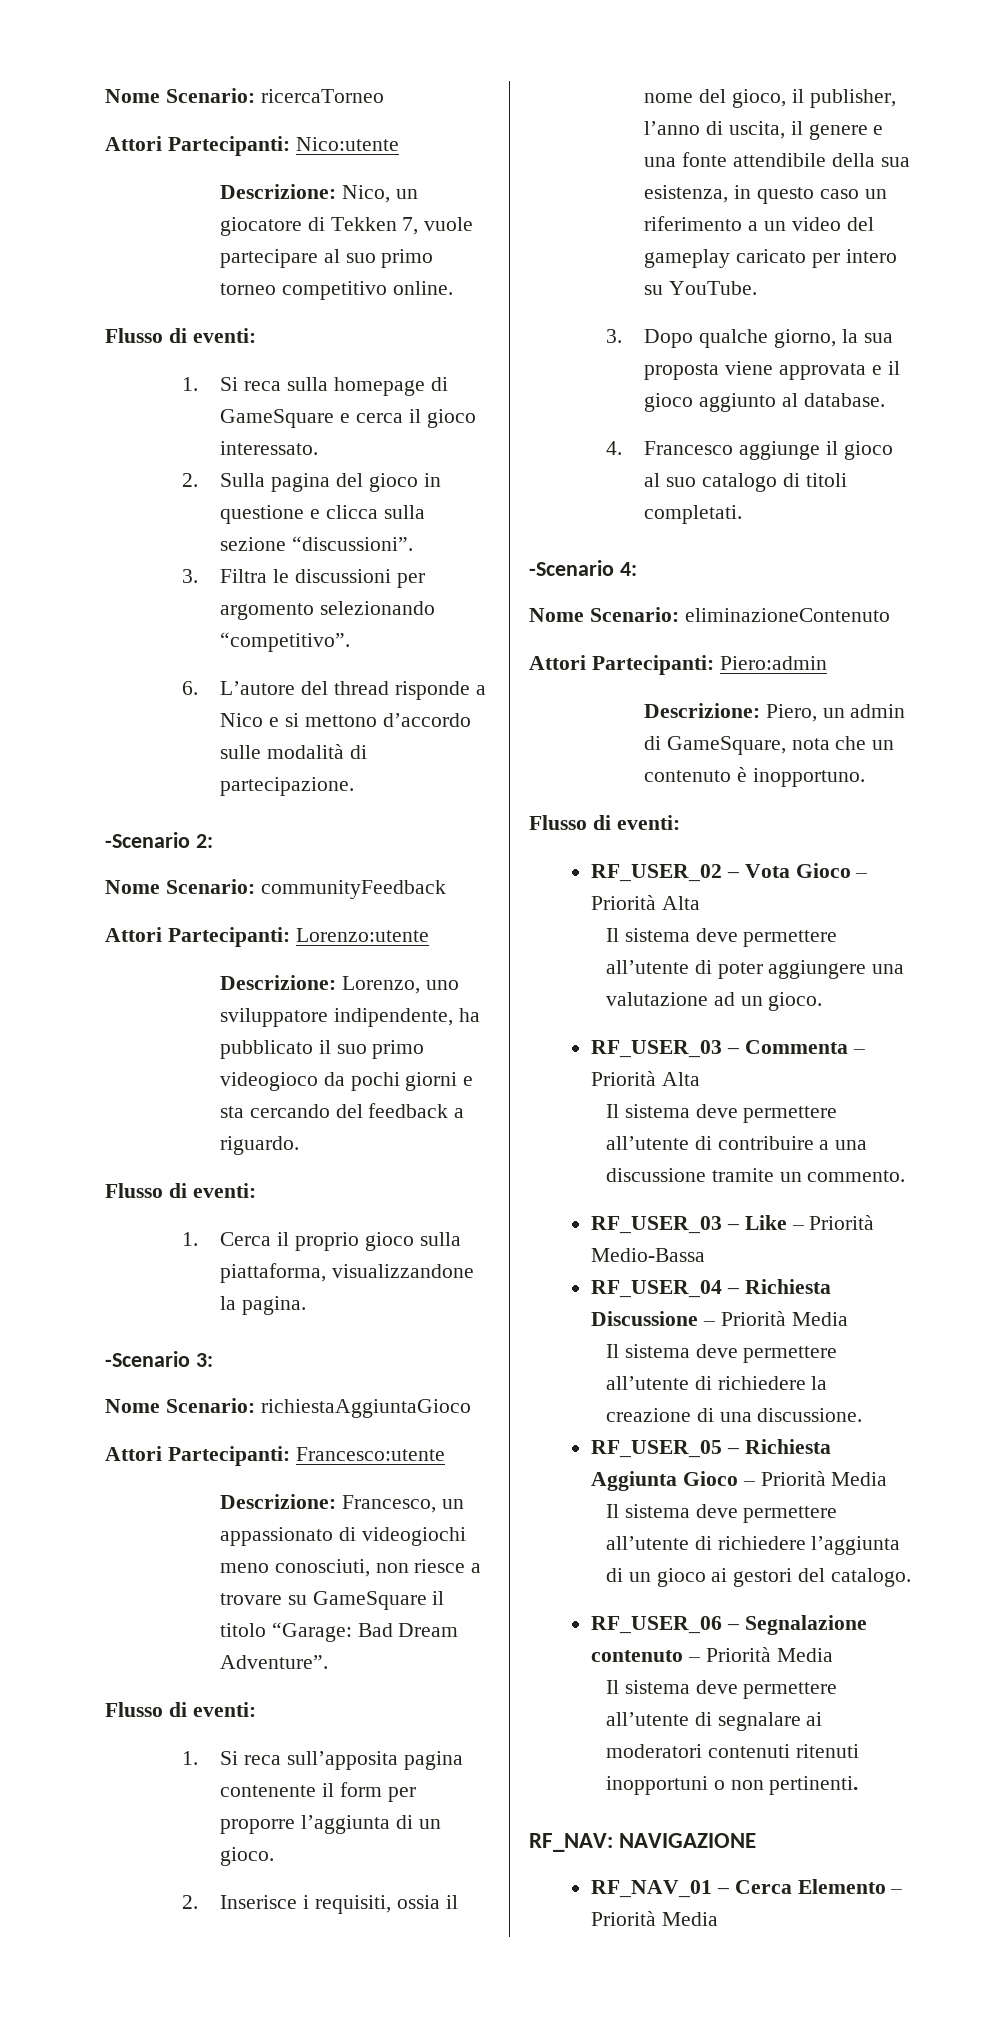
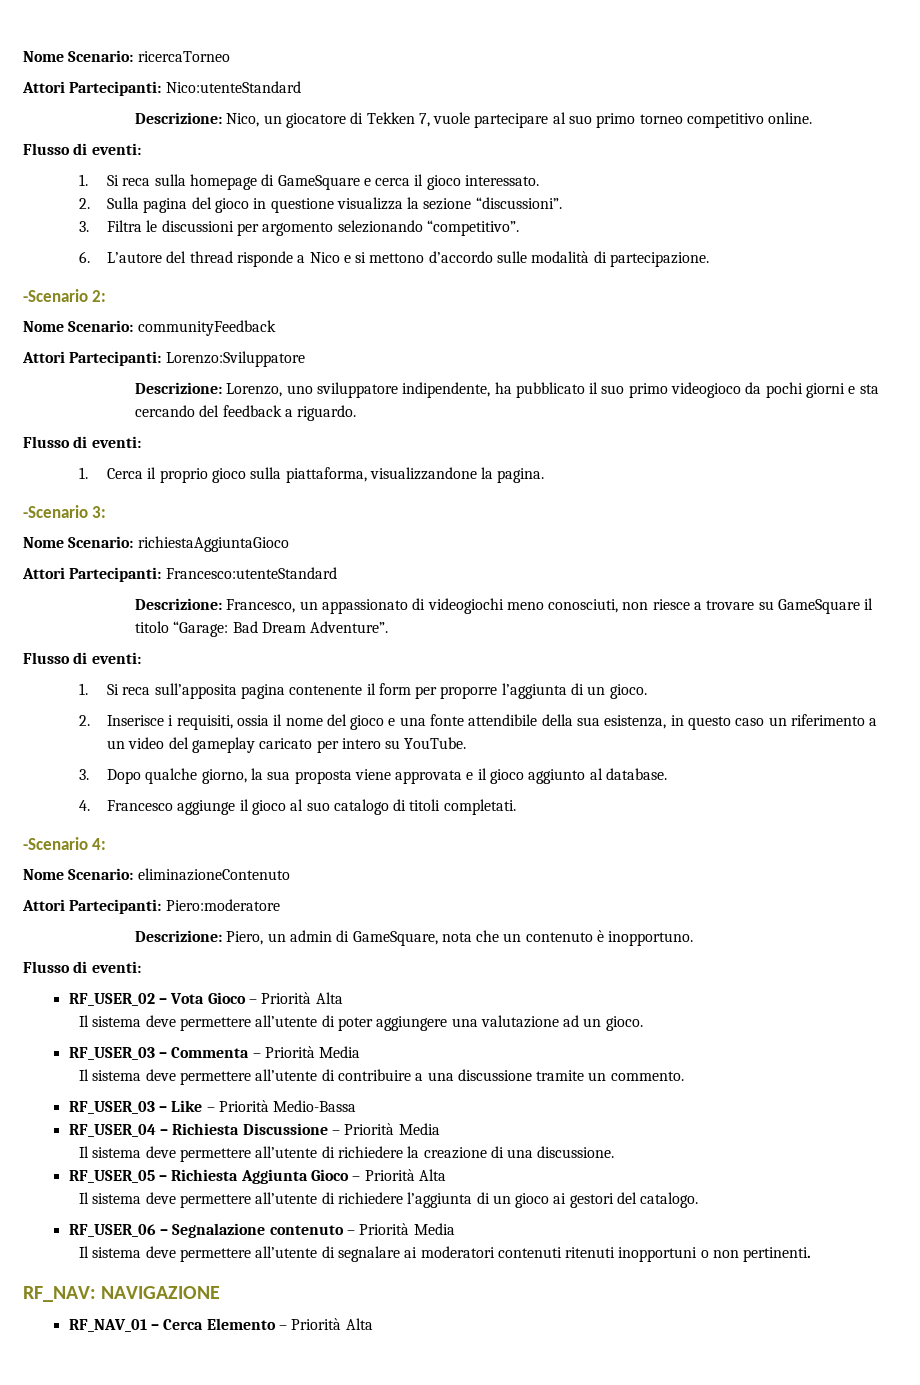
[295,137,399,151] Nico:utente -> [165,81,301,93] Nico:utenteStandard
[310,505,425,519] e clicca sulla -> [336,197,420,210] visualizza la
[295,928,429,942] Lorenzo:utente -> [165,351,305,367] Lorenzo:Sviluppatore
[295,1447,445,1461] Francesco:utente -> [165,567,337,579] Francesco:utenteStandard
[732,89,896,108] [644,121,868,140] gioco, il publisher, l’anno di uscita, il genere -> [350,715,385,730] gioco
[719,656,827,670] Piero:admin -> [165,899,280,911] Piero:moderatore
[661,1072,700,1086] Alta -> [319,1046,361,1058] Media
[831,1472,888,1486] Media -> [418,1169,446,1181] Alta
[661,1912,718,1926] Media -> [345,1318,373,1330] Alta

